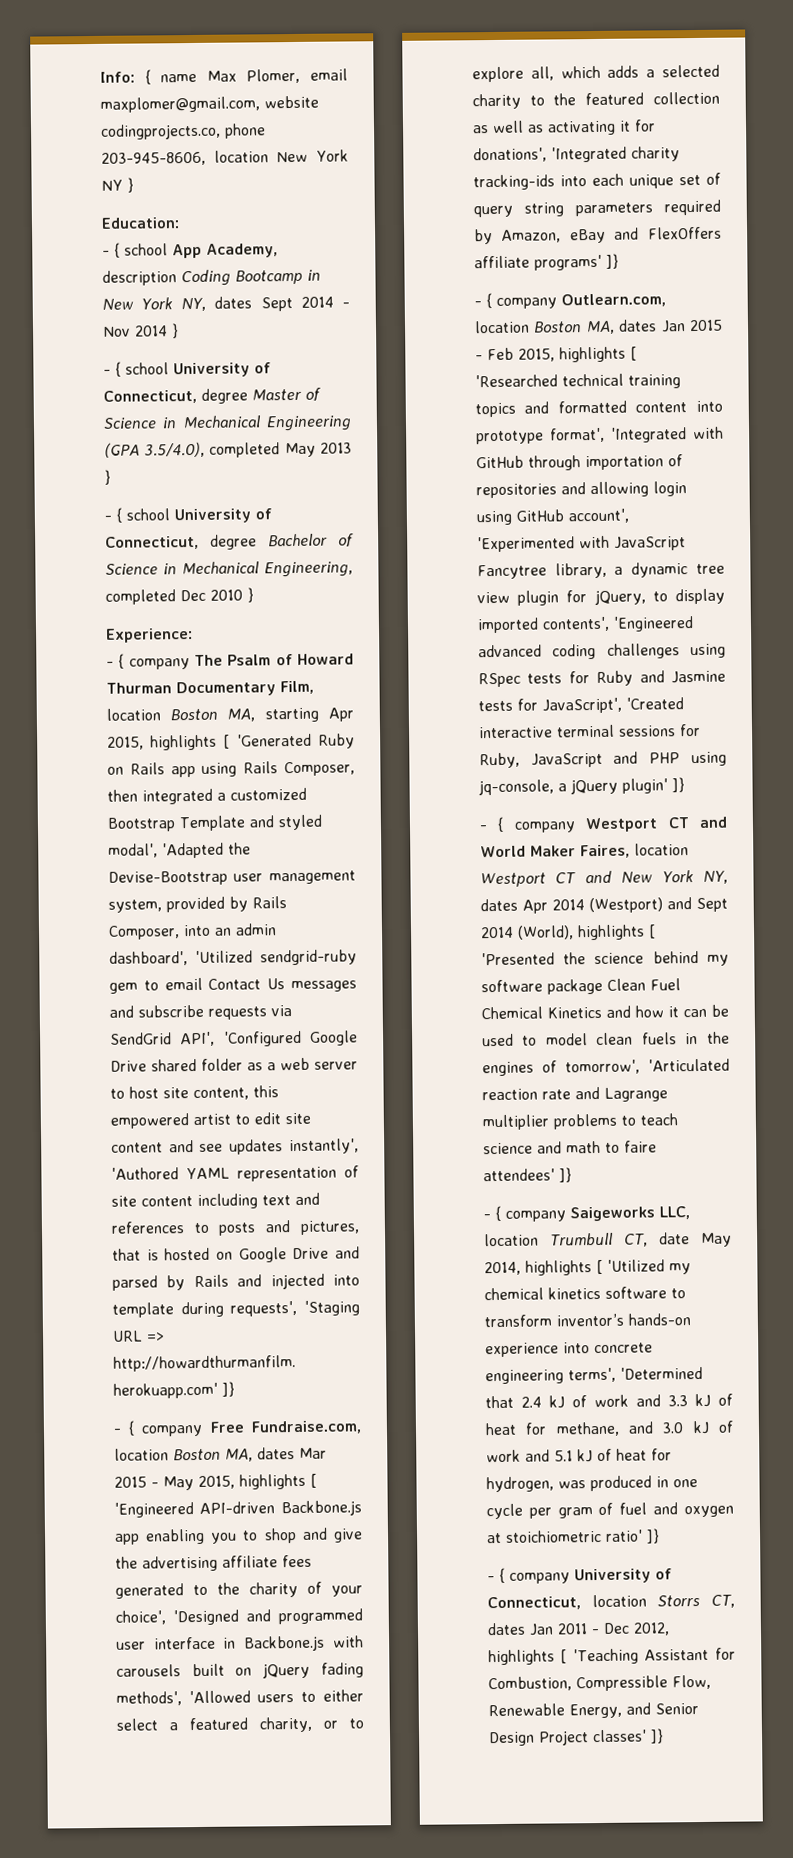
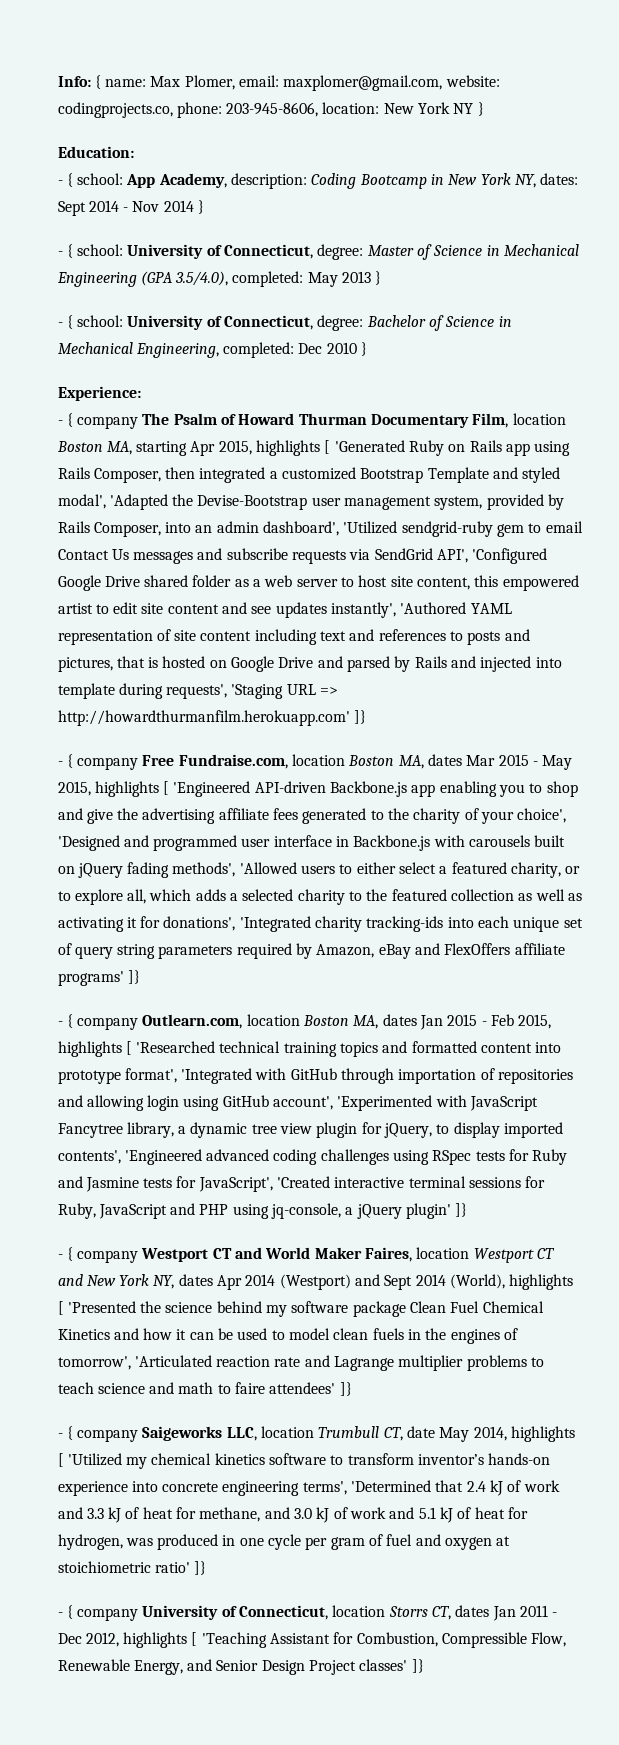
[160,73,198,83] name -> [105,79,147,87] name:
[310,68,348,81] [99,95,319,113] [99,123,266,140] [100,150,269,166] email maxplomer@gmail.com, website codingprojects.co, phone 203-945-8606, location -> [239,75,500,91] [57,102,380,118] email: maxplomer@gmail.com, website: codingprojects.co, phone: 203-945-8606, location:
[123,243,168,256] school -> [77,173,124,185] school:
[101,270,177,286] description -> [231,173,308,189] description:
[214,296,253,309] dates -> [540,173,579,185] dates:
[124,362,271,378] [102,388,248,404] school University of Connecticut, degree -> [77,244,364,260] school: University of Connecticut, degree:
[209,442,281,458] completed -> [232,271,304,287] completed:
[125,508,272,524] [104,534,257,550] school University of Connecticut, degree -> [77,315,364,331] school: University of Connecticut, degree:
[104,589,176,605] completed -> [223,342,295,358] completed:

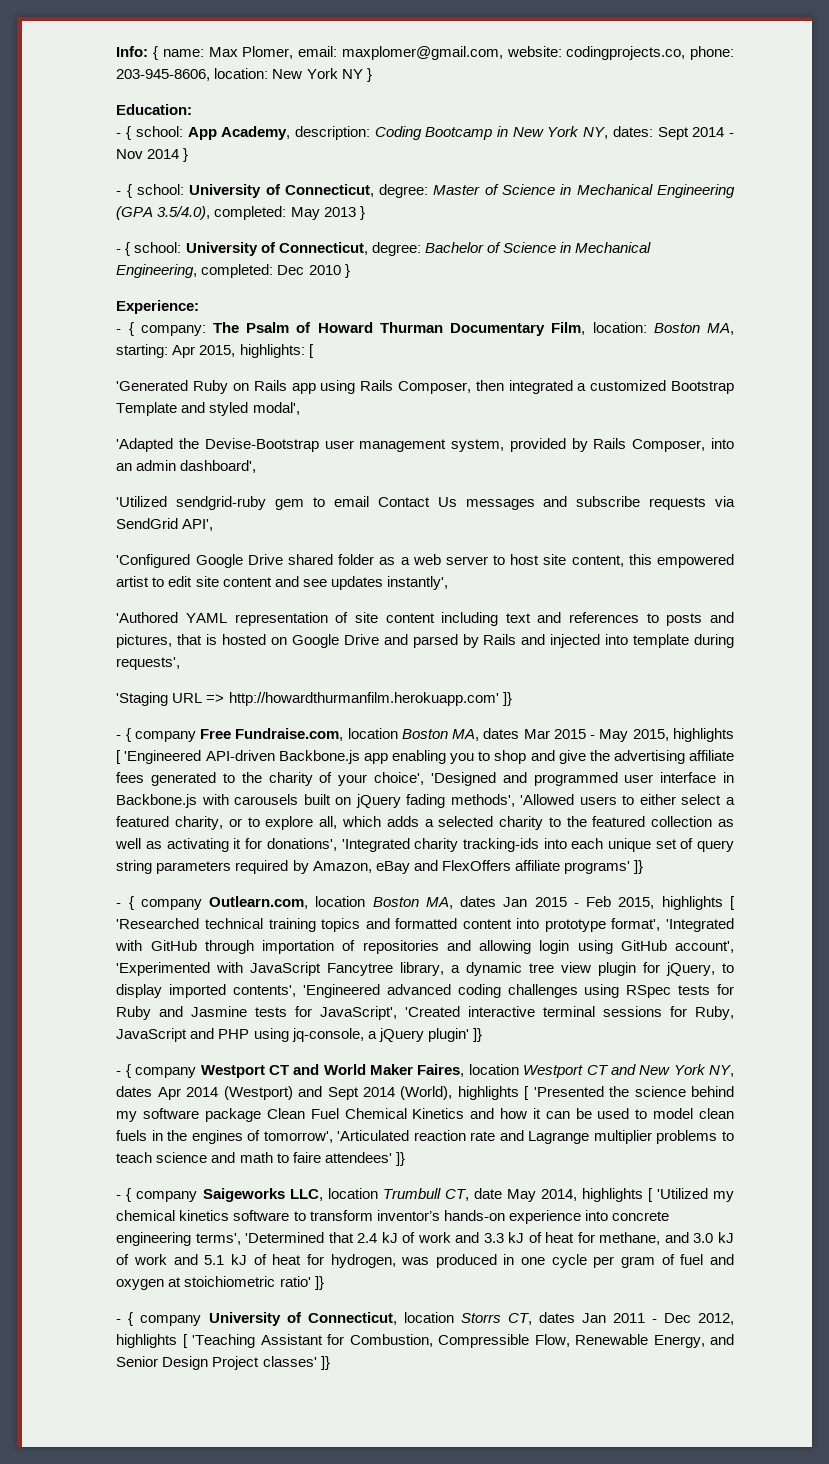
[77,416,139,429] company -> [140,325,206,336] company:
[512,413,566,425] [56,441,188,456] location Boston MA, starting -> [592,322,734,335] [116,344,169,358] location: Boston MA, starting:
[256,440,331,456] highlights [ -> [239,344,314,358] highlights: [ //
(106, 501) none -> (300, 408) //
(340, 528) none -> (257, 466) //
(469, 556) none -> (214, 525) //
(397, 610) none -> (448, 583) //
(228, 691) none -> (181, 663) //

